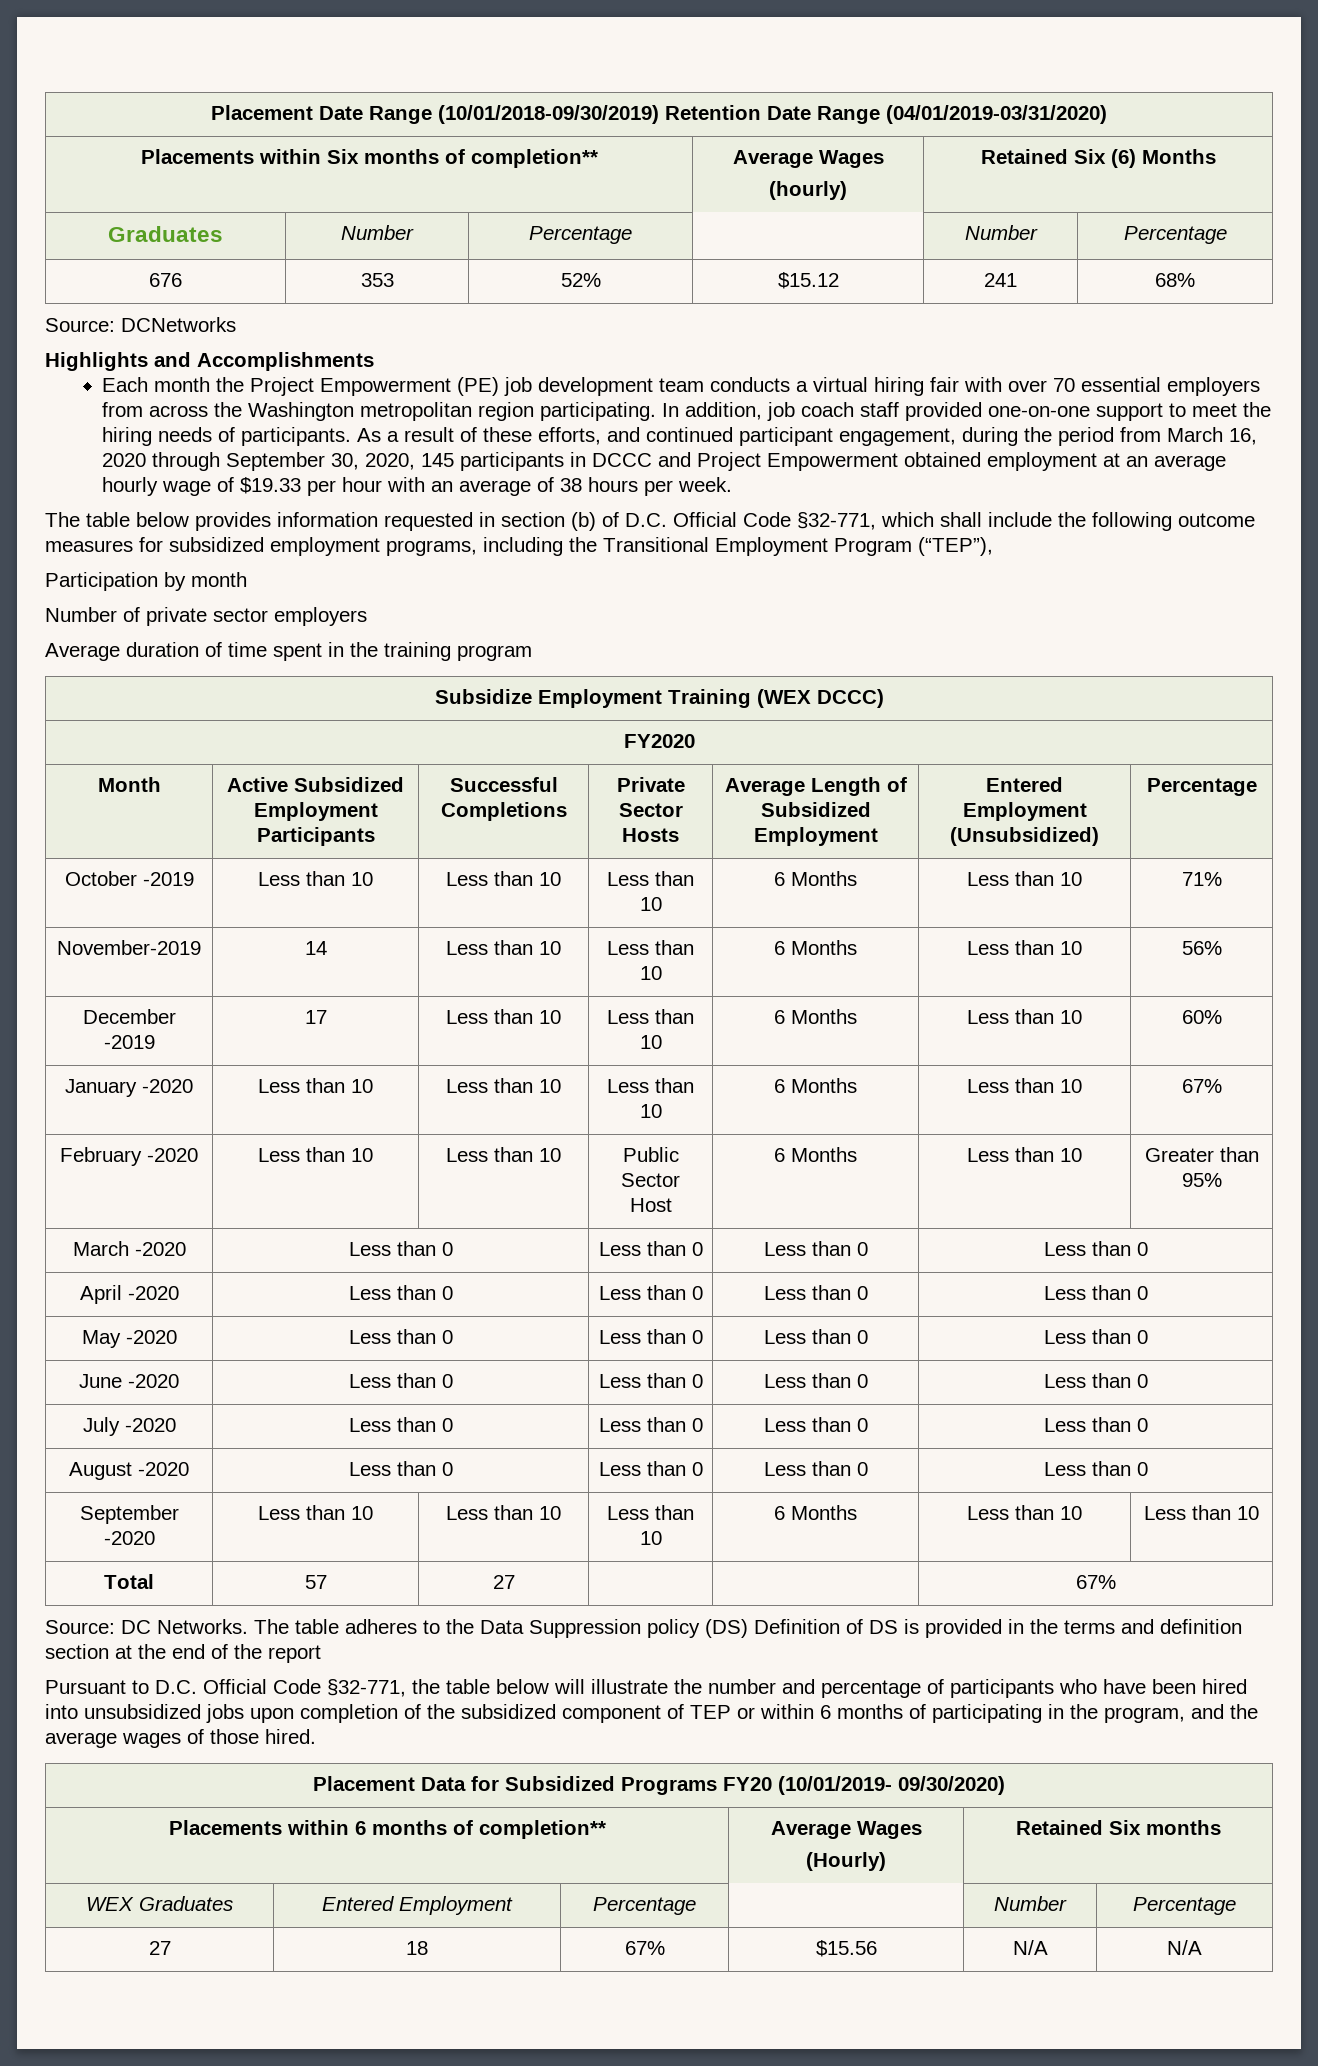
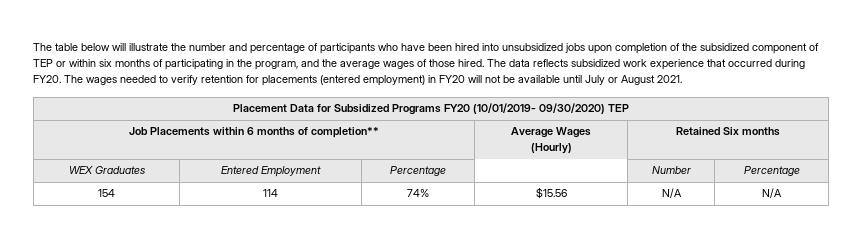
[210,105,1107,124] [140,149,598,168] [732,150,884,168] [769,181,847,200] [980,149,1216,168] [108,226,223,242] [341,225,414,240] [529,226,632,244] [964,225,1038,240] [1123,226,1227,244] [149,273,182,287] [360,273,394,287] [560,273,601,287] [777,272,839,289] [984,273,1017,287] [1155,273,1195,287] [45,317,236,332] [45,352,374,371] [101,377,1260,396] [101,402,1271,421] [101,427,1257,446] [101,452,1226,471] [101,477,732,496] [45,512,1255,531] [45,537,993,556] [45,572,247,591] [45,607,367,626] [45,642,532,661] [434,689,884,708] [623,734,695,748] [97,777,161,792] [227,777,404,792] [253,802,378,821] [256,827,375,846] [449,777,558,792] [440,802,567,821] [616,777,685,792] [618,803,683,817] [622,828,679,842] [724,777,907,796] [760,802,871,817] [753,827,878,846] [986,777,1063,792] [962,802,1087,821] [950,827,1099,846] [1146,778,1257,796] [64,871,194,886] [258,871,373,886] [446,871,561,886] [607,871,694,886] [639,897,662,911] [774,871,857,886] [967,871,1082,886] [1181,872,1222,886] [57,940,201,955] [304,941,327,955] [446,940,561,955] [607,940,694,955] [639,966,662,980] [774,940,857,955] [967,940,1082,955] [1181,941,1222,955] [82,1009,176,1024] [103,1035,155,1049] [304,1010,327,1024] [446,1009,561,1024] [607,1009,694,1024] [639,1035,662,1049] [774,1009,857,1024] [967,1009,1082,1024] [1181,1010,1222,1024] [65,1079,193,1097] [258,1078,373,1093] [446,1078,561,1093] [607,1078,694,1093] [639,1104,662,1118] [774,1078,857,1093] [967,1078,1082,1093] [1181,1079,1222,1093] [60,1147,198,1166] [258,1147,373,1162] [446,1147,561,1162] [622,1147,679,1162] [621,1173,680,1187] [629,1198,672,1212] [774,1147,857,1162] [967,1147,1082,1162] [1144,1147,1259,1162] [1181,1173,1222,1187] [72,1241,186,1256] [348,1241,453,1256] [598,1241,703,1256] [763,1241,868,1256] [1043,1241,1148,1256] [79,1285,179,1304] [348,1285,453,1300] [598,1285,703,1300] [763,1285,868,1300] [1043,1285,1148,1300] [81,1330,177,1348] [348,1329,453,1344] [598,1329,703,1344] [763,1329,868,1344] [1043,1329,1148,1344] [79,1374,179,1388] [348,1373,453,1388] [598,1373,703,1388] [763,1373,868,1388] [1043,1373,1148,1388] [82,1417,176,1436] [348,1417,453,1432] [598,1417,703,1432] [763,1417,868,1432] [1043,1417,1148,1432] [69,1462,189,1480] [348,1461,453,1476] [598,1461,703,1476] [763,1461,868,1476] [1043,1461,1148,1476] [79,1505,179,1524] [103,1531,155,1545] [258,1505,373,1520] [446,1505,561,1520] [607,1505,694,1520] [639,1531,662,1545] [774,1505,857,1520] [967,1505,1082,1520] [1144,1505,1259,1520] [104,1574,154,1589] [304,1575,327,1589] [492,1575,515,1589] [1075,1575,1116,1589] [45,1619,1242,1638] [45,1644,321,1663] [45,1679,440,1697] Placement Date Range (10/01/2018-09/30/2019) Retention Date Range (04/01/2019-03/31/2020) // Placements within Six months of completion** | Average Wages // (hourly) | Retained Six (6) Months // Graduates | Number | Percentage | | Number | Percentage // 676 | 353 | 52% | $15.12 | 241 | 68% // Source: DCNetworks // Highlights and Accomplishments // Each month the Project Empowerment (PE) job development team conducts a virtual hiring fair with over 70 essential employers from across the Washington metropolitan region participating. In addition, job coach staff provided one-on-one support to meet the hiring needs of participants. As a result of these efforts, and continued participant engagement, during the period from March 16, 2020 through September 30, 2020, 145 participants in DCCC and Project Empowerment obtained employment at an average hourly wage of $19.33 per hour with an average of 38 hours per week. // The table below provides information requested in section (b) of D.C. Official Code §32-771, which shall include the following outcome measures for subsidized employment programs, including the Transitional Employment Program (“TEP”), // Participation by month // Number of private sector employers // Average duration of time spent in the training program // Subsidize Employment Training (WEX DCCC) // FY2020 // Month | Active Subsidized Employment Participants | Successful Completions | Private Sector Hosts | Average Length of Subsidized Employment | Entered Employment (Unsubsidized) | Percentage // October -2019 | Less than 10 | Less than 10 | Less than 10 | 6 Months | Less than 10 | 71% // November-2019 | 14 | Less than 10 | Less than 10 | 6 Months | Less than 10 | 56% // December -2019 | 17 | Less than 10 | Less than 10 | 6 Months | Less than 10 | 60% // January -2020 | Less than 10 | Less than 10 | Less than 10 | 6 Months | Less than 10 | 67% // February -2020 | Less than 10 | Less than 10 | Public Sector Host | 6 Months | Less than 10 | Greater than 95% // March -2020 | Less than 0 | Less than 0 | Less than 0 | Less than 0 // April -2020 | Less than 0 | Less than 0 | Less than 0 | Less than 0 // May -2020 | Less than 0 | Less than 0 | Less than 0 | Less than 0 // June -2020 | Less than 0 | Less than 0 | Less than 0 | Less than 0 // July -2020 | Less than 0 | Less than 0 | Less than 0 | Less than 0 // August -2020 | Less than 0 | Less than 0 | Less than 0 | Less than 0 // September -2020 | Less than 10 | Less than 10 | Less than 10 | 6 Months | Less than 10 | Less than 10 // Total | 57 | 27 | | | 67% // Source: DC Networks. The table adheres to the Data Suppression policy (DS) Definition of DS is provided in the terms and definition section at the end of the report // Pursuant to D.C. Official Code §32-771, the -> [33,43,52,51] The
[820,1705,831,1719] 6 -> [99,59,112,67] six
(316, 1736) none -> [487,59,805,70] [33,75,682,86] The data reflects subsidized work experience that occurred during FY20. The wages needed to verify retention for placements (entered employment) in FY20 will not be available until July or August 2021.
(1005, 1785) // -> [608,104,629,112] [129,127,148,135] TEP // Job
[148,1941,171,1955] [406,1941,428,1955] [624,1941,665,1955] 27 | 18 | 67% -> [98,189,115,197] [263,189,278,197] [407,189,429,197] 154 | 114 | 74%

